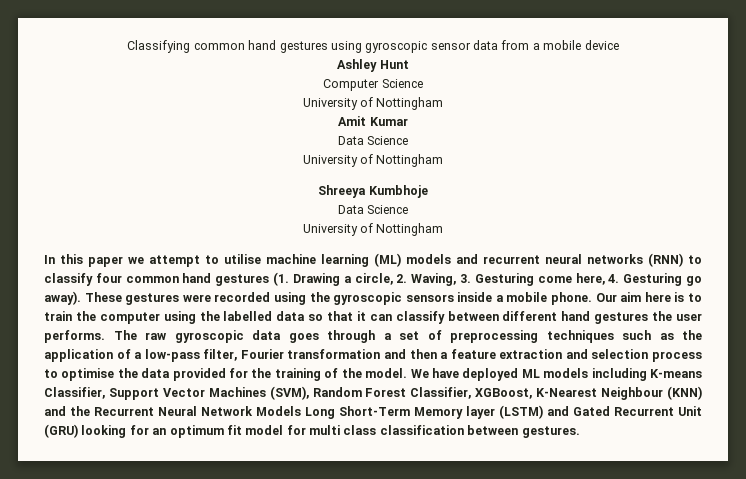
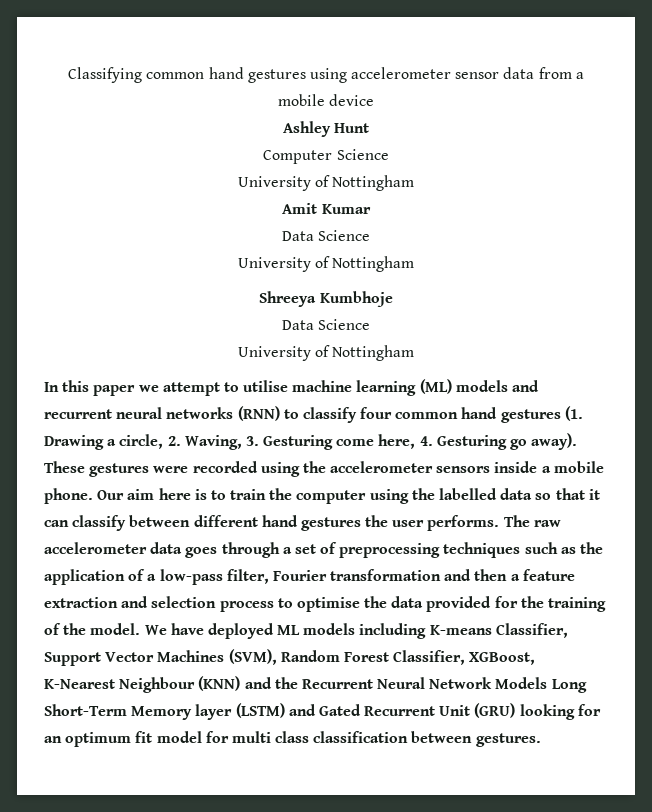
[365,41,428,53] gyroscopic -> [351,67,452,79] accelerometer
[333,292,403,305] gyroscopic -> [330,461,434,473] accelerometer
[174,330,244,343] gyroscopic -> [44,542,147,554] accelerometer

